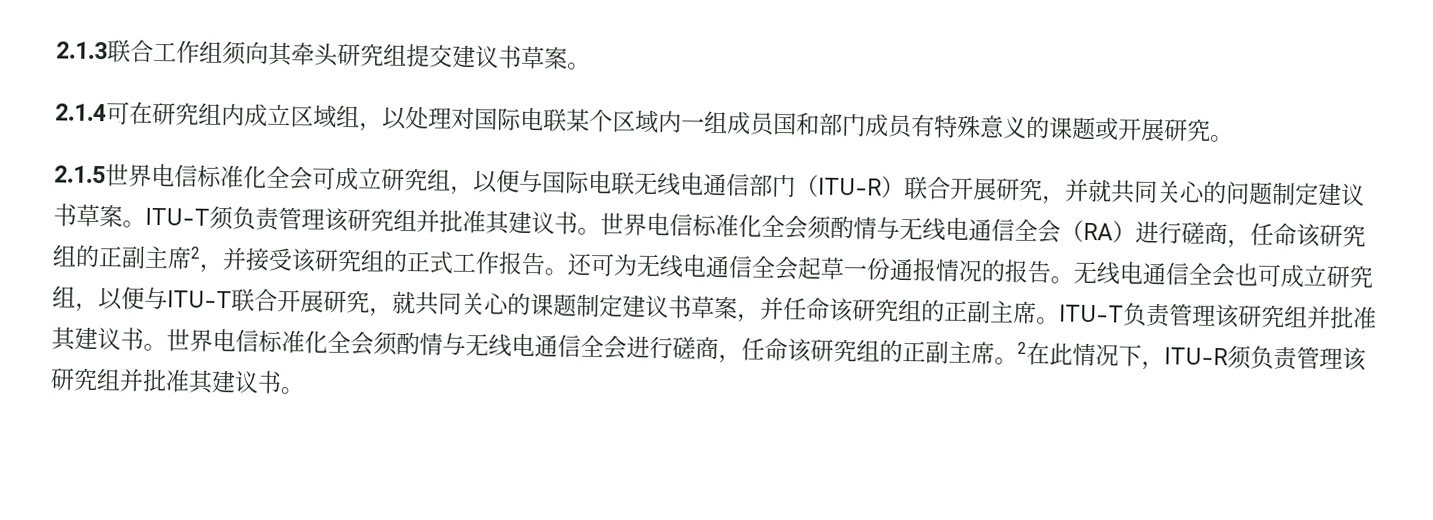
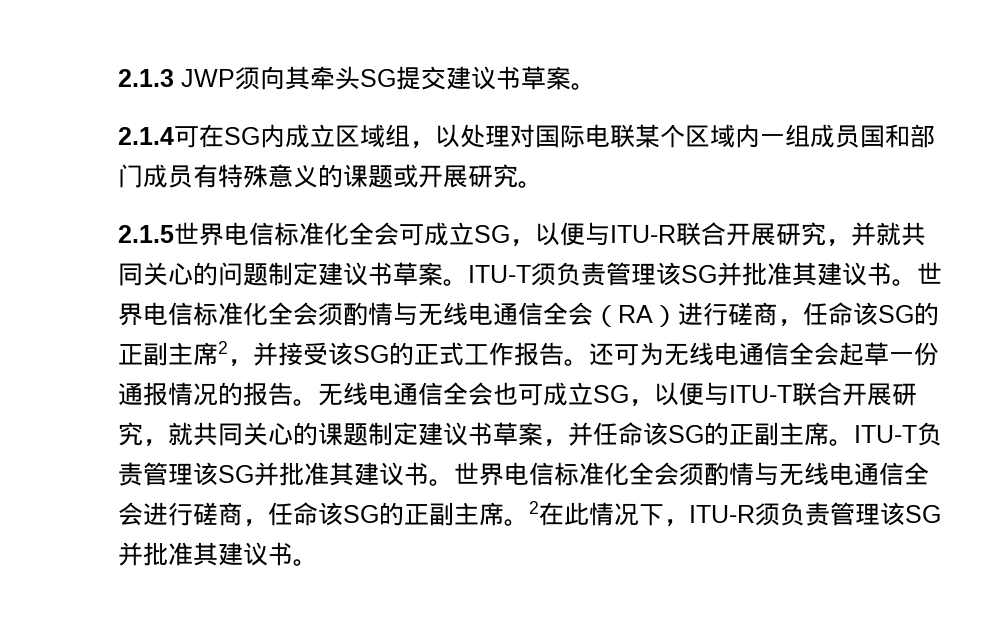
[107,39,223,64] 联合工作组 -> [181,69,235,87] JWP
[337,43,407,67] 研究组 -> [360,69,396,87] SG
[152,102,222,126] 研究组 -> [224,127,260,145] SG
[381,167,905,199] 研究组，以便与国际电联无线电通信部门（ITU-R） -> [474,222,676,247] SG，以便与ITU-R
[347,208,417,232] 研究组 -> [681,265,717,283] SG
[1319,224,1366,248] [52,244,77,267] 研究组 -> [878,305,914,323] SG
[314,248,385,273] 研究组 -> [353,345,389,363] SG
[1326,265,1373,289] [52,285,76,308] 研究组 -> [593,385,629,403] SG
[852,298,922,322] 研究组 -> [668,425,704,443] SG
[1237,304,1308,329] 研究组 -> [218,465,254,483] SG
[810,338,880,363] 研究组 -> [343,505,379,523] SG
[50,367,121,392] 研究组 -> [905,505,941,523] SG

